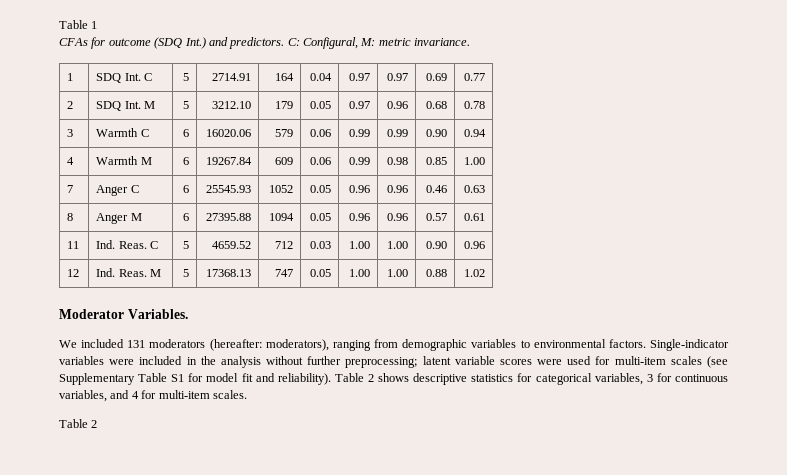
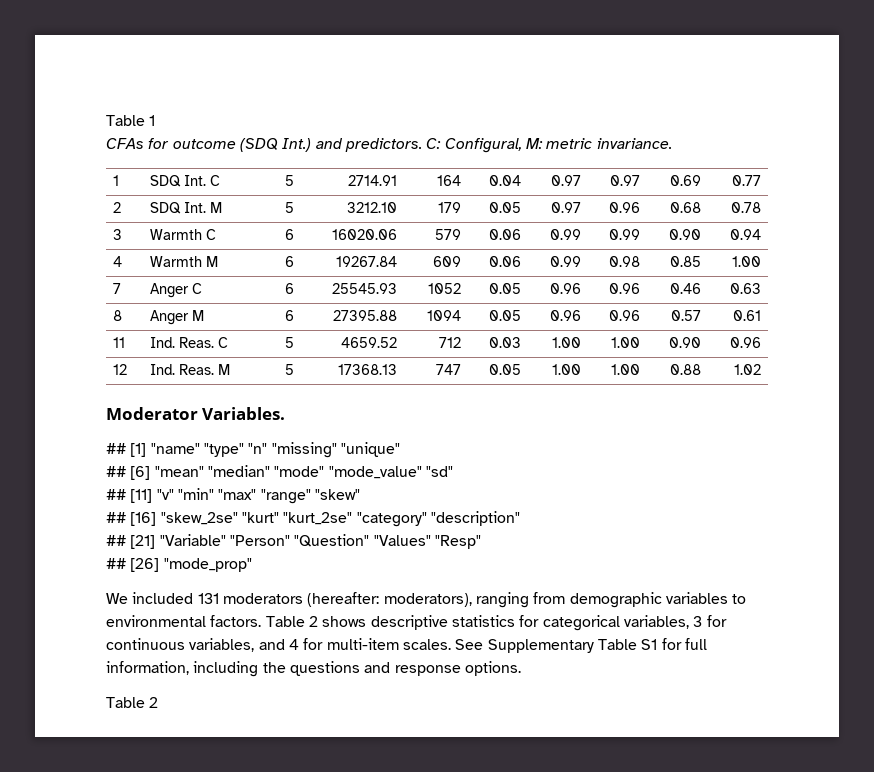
(188, 314) none -> [106,442,400,458] [106,465,453,480] [106,488,360,504] [106,511,520,527] [106,534,481,549] [106,558,252,572] // ## [1] "name" "type" "n" "missing" "unique" // ## [6] "mean" "median" "mode" "mode_value" "sd" // ## [11] "v" "min" "max" "range" "skew" // ## [16] "skew_2se" "kurt" "kurt_2se" "category" "description" // ## [21] "Variable" "Person" "Question" "Values" "Resp" // ## [26] "mode_prop"
[650,339,729,351] [59,356,728,368] [59,373,331,385] Single-indicator variables were included in the analysis without further preprocessing; latent variable scores were used for multi-item scales (see Supplementary Table S1 for model fit and reliability). -> (262, 621) none
(247, 394) none -> [455,638,707,653] [106,661,521,677] See Supplementary Table S1 for full information, including the questions and response options.

